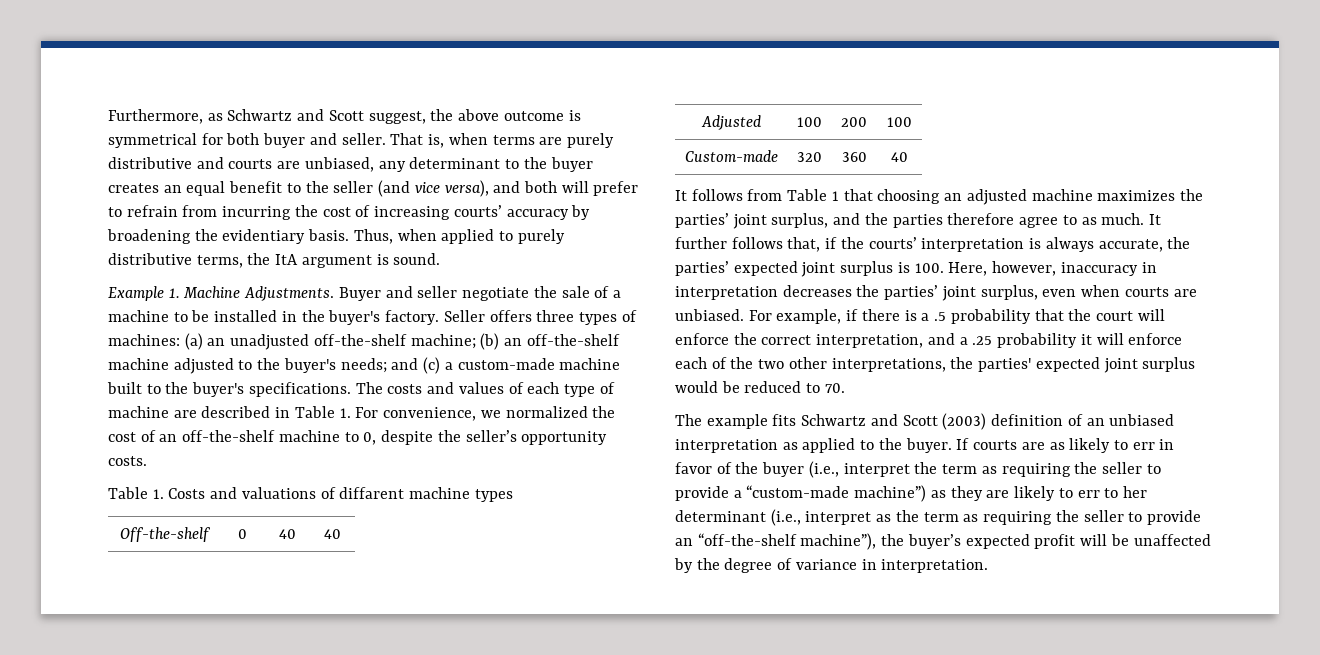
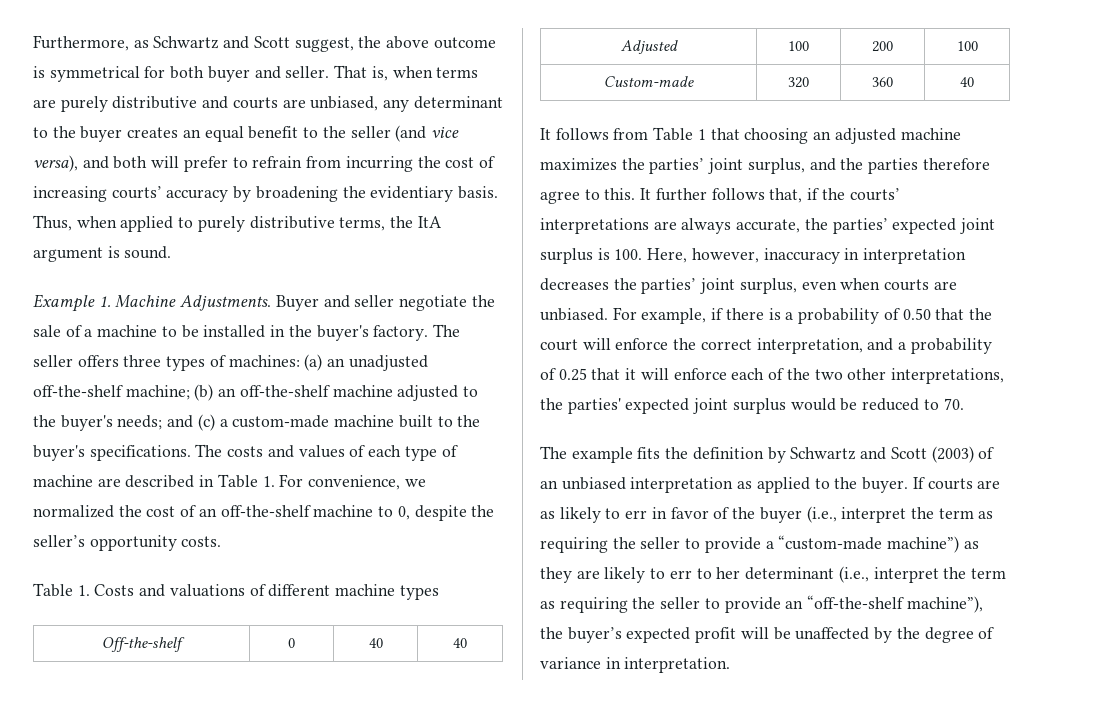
[443,310,485,322] Seller -> [432,324,460,337] [33,355,73,367] The seller
[339,487,405,499] diffarent -> [268,584,331,597] different
[1081,213,1145,225] as much. -> [604,188,636,200] this.
[921,238,1042,252] interpretation is -> [540,218,677,234] interpretations are
[934,309,1031,324] .5 probability -> [798,308,931,324] probability of 0.50
[972,333,1078,348] .25 probability -> [910,338,992,354] [540,368,621,381] probability of 0.25 that
(797, 420) none -> [665,447,786,463] the definition by
[991,414,1064,426] definition -> (974, 454) none
[876,514,892,522] as -> (939, 575) none

